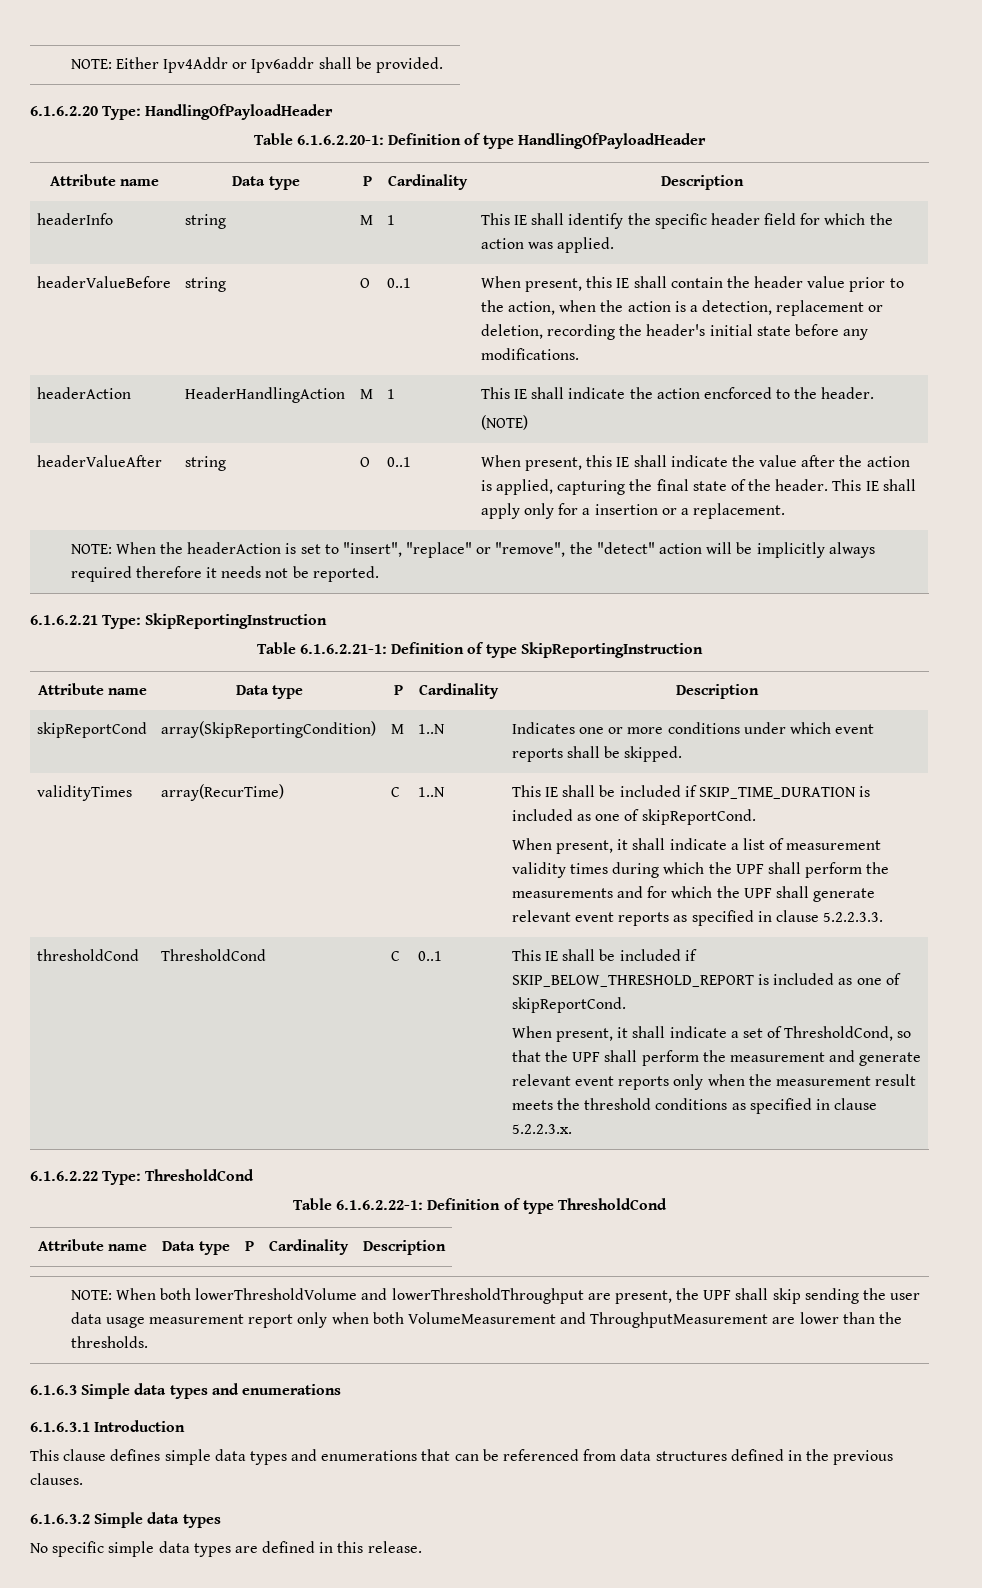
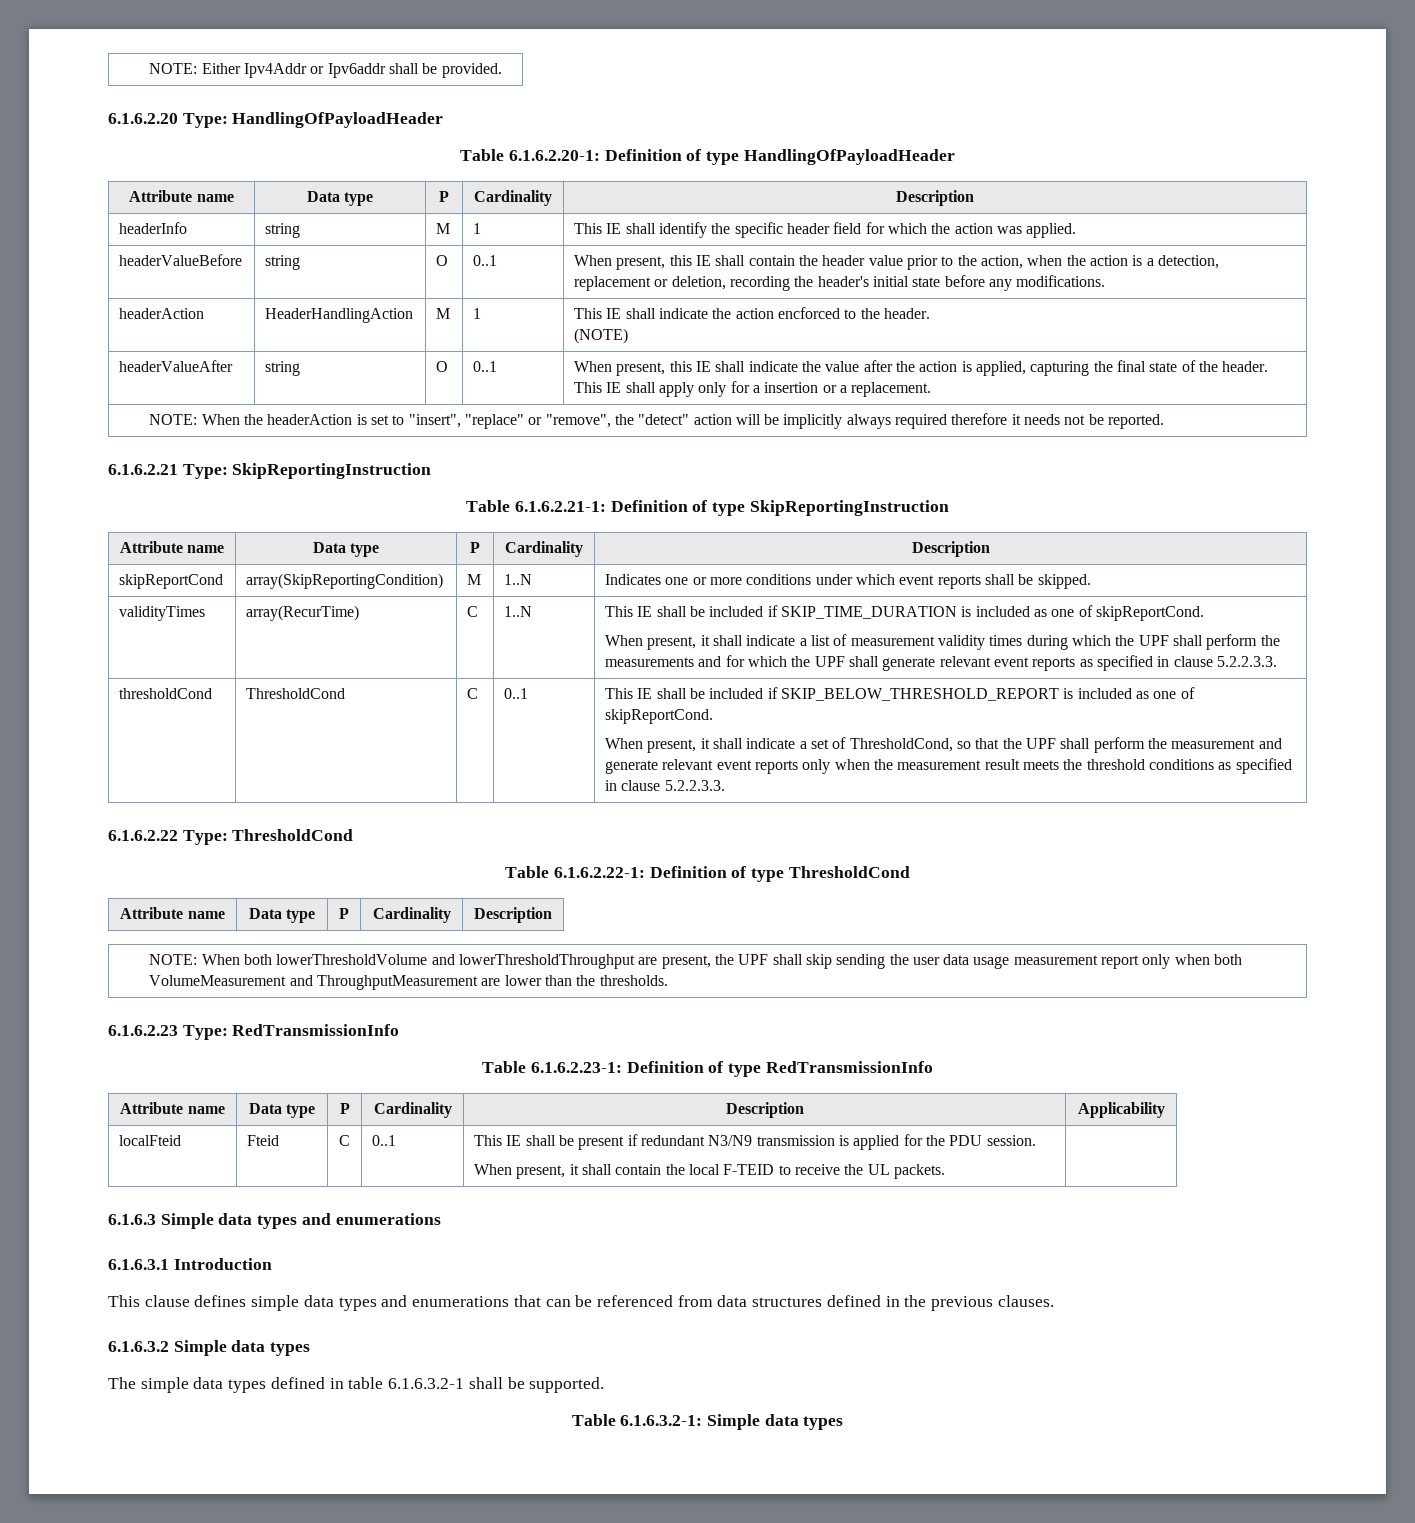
[511,1124,572,1134] 5.2.2.3.x. -> [664,780,725,791] 5.2.2.3.3.
(148, 1342) none -> [108,1024,400,1040] [482,1061,933,1077] [120,1102,225,1114] [248,1103,316,1118] [339,1103,350,1114] [373,1102,452,1118] [725,1102,804,1118] [1077,1102,1165,1118] [119,1135,182,1146] [247,1135,280,1146] [339,1135,350,1146] [372,1135,397,1146] [474,1134,1036,1150] [474,1164,945,1179] // 6.1.6.2.23 Type: RedTransmissionInfo // Table 6.1.6.2.23-1: Definition of type RedTransmissionInfo // Attribute name | Data type | P | Cardinality | Description | Applicability // localFteid | Fteid | C | 0..1 | This IE shall be present if redundant N3/N9 transmission is applied for the PDU session. // When present, it shall contain the local F-TEID to receive the UL packets. |
[30,1541,422,1557] No specific simple data types are defined in this release. -> [108,1377,605,1393] [571,1414,844,1430] The simple data types defined in table 6.1.6.3.2-1 shall be supported. // Table 6.1.6.3.2-1: Simple data types

